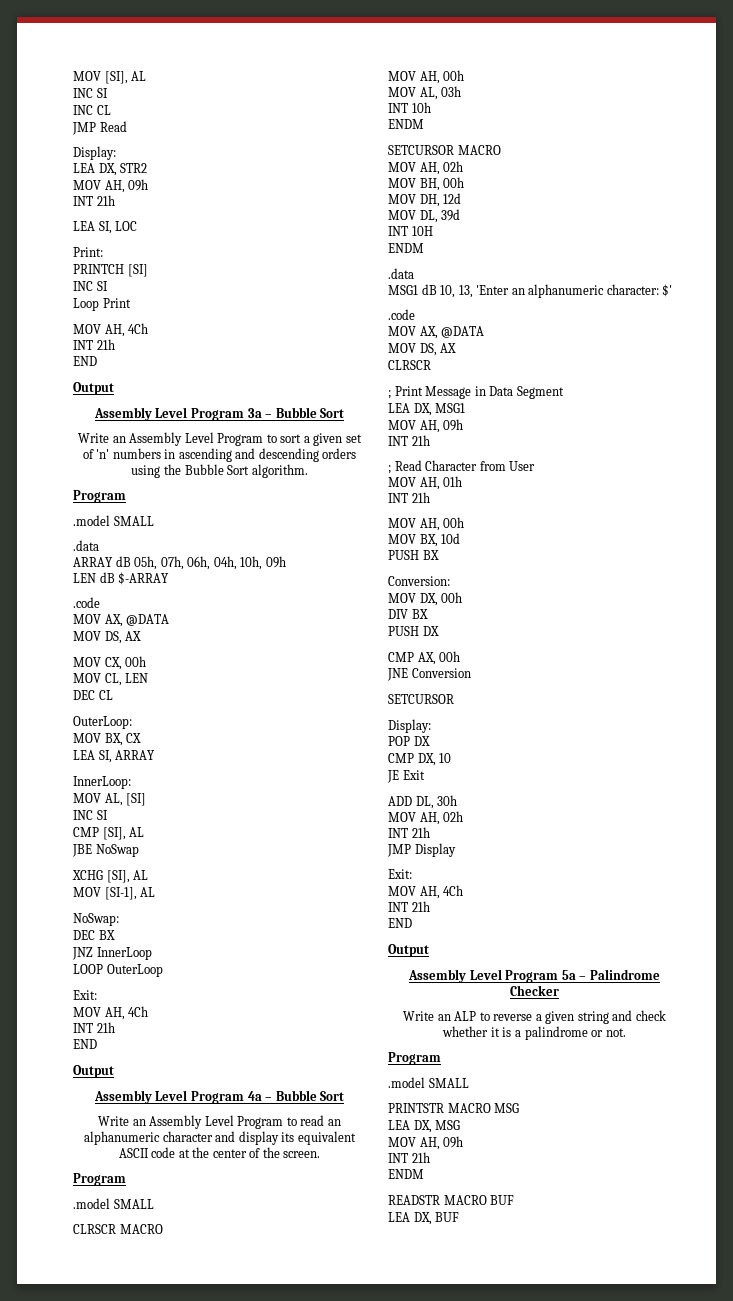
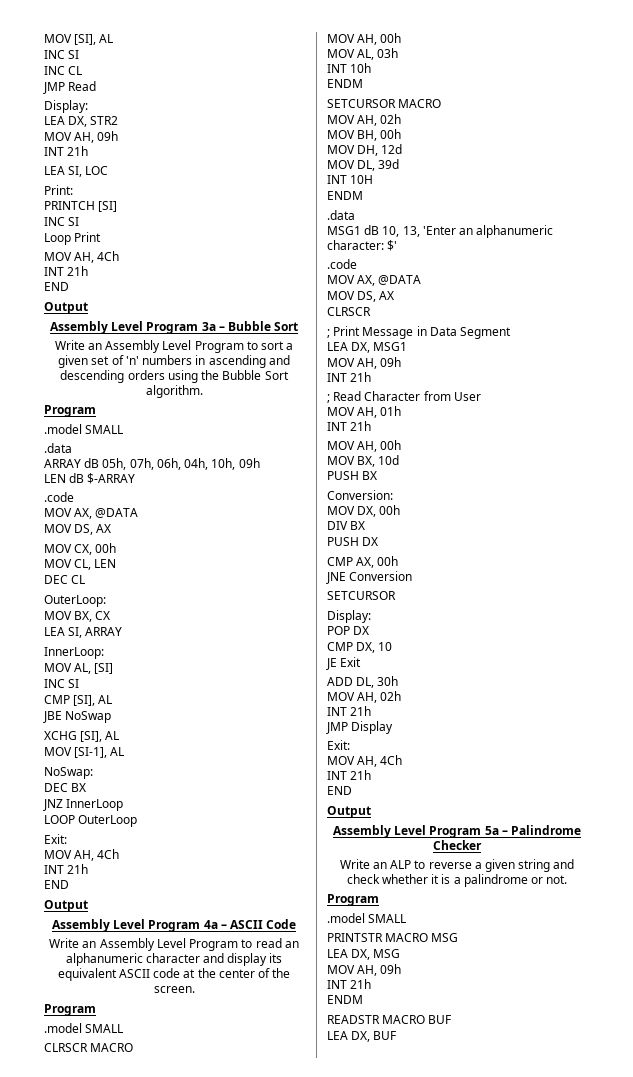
[275,1090,345,1101] Bubble Sort -> [229,919,297,929] ASCII Code

